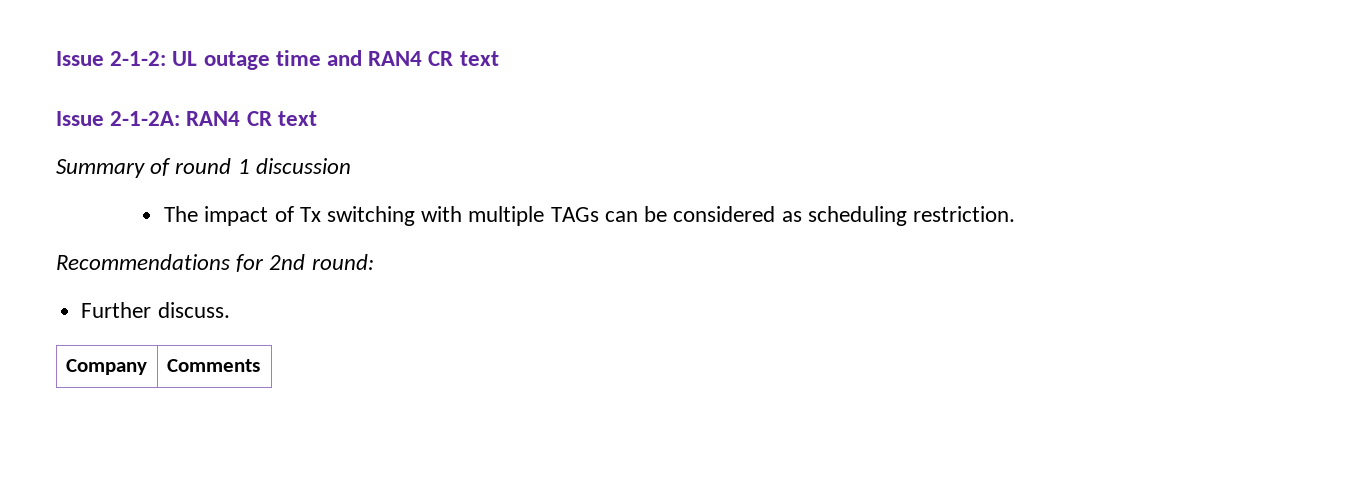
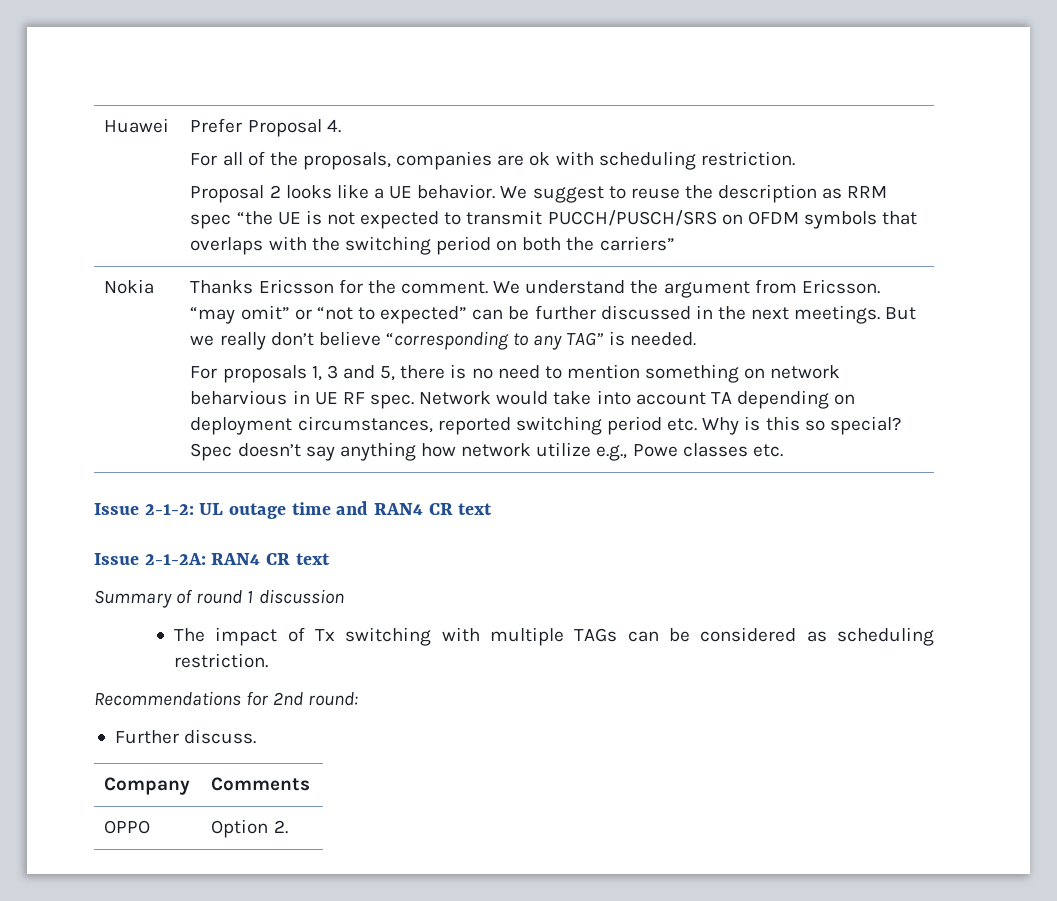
(56, 58) none -> [104,118,170,133] [190,118,341,137] [190,151,795,170] [190,184,888,203] [190,210,918,229] [190,236,675,255] [104,279,155,294] [190,279,880,298] [190,305,917,324] [190,331,696,350] [190,364,841,383] [190,390,856,409] [190,416,901,435] [190,442,783,461] Huawei | Prefer Proposal 4. // For all of the proposals, companies are ok with scheduling restriction. // Proposal 2 looks like a UE behavior. We suggest to reuse the description as RRM spec “the UE is not expected to transmit PUCCH/PUSCH/SRS on OFDM symbols that overlaps with the switching period on both the carriers” // Nokia | Thanks Ericsson for the comment. We understand the argument from Ericsson. “may omit” or “not to expected” can be further discussed in the next meetings. But we really don’t believe “corresponding to any TAG” is needed. // For proposals 1, 3 and 5, there is no need to mention something on network beharvious in UE RF spec. Network would take into account TA depending on deployment circumstances, reported switching period etc. Why is this so special? Spec doesn’t say anything how network utilize e.g., Powe classes etc. //
(260, 365) none -> [104,820,151,834] [211,819,288,838] // OPPO | Option 2.

